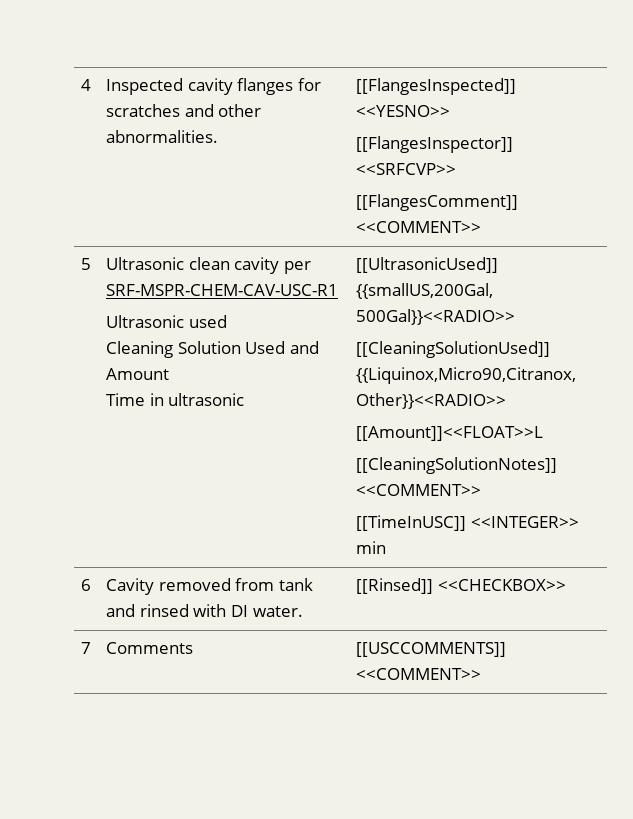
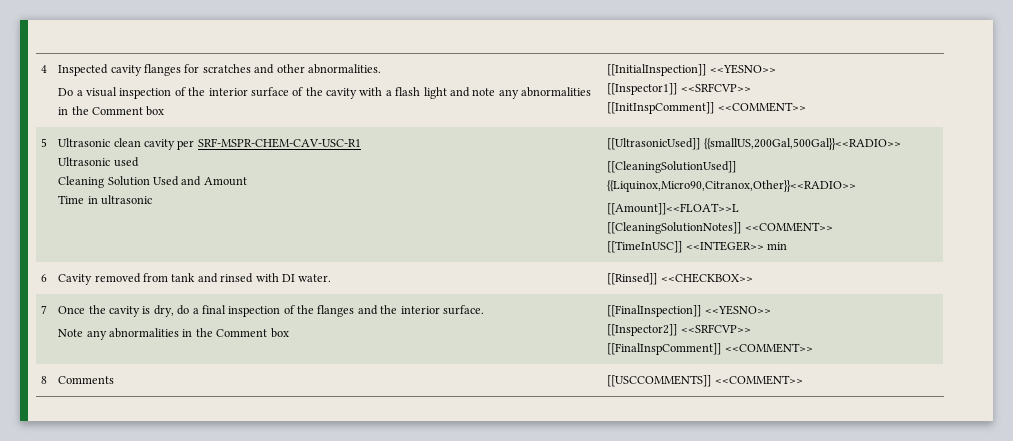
[356,78,517,95] [356,105,451,117] [356,136,514,153] [356,163,457,175] [356,194,519,211] | [[FlangesInspected]] <<YESNO>> // [[FlangesInspector]] <<SRFCVP>> // [[FlangesComment]] -> [58,87,592,99] [58,106,165,116] [607,64,776,76] [607,83,751,95] [607,102,715,114] // Do a visual inspection of the interior surface of the cavity with a flash light and note any abnormalities in the Comment box | [[InitialInspection]] <<YESNO>> // [[Inspector1]] <<SRFCVP>> // [[InitInspComment]]
(92, 648) none -> [58,305,484,317] [58,328,289,340] [607,305,771,317] [607,324,751,336] [607,343,813,355] [41,376,48,384] | Once the cavity is dry, do a final inspection of the flanges and the interior surface. // Note any abnormalities in the Comment box | [[FinalInspection]] <<YESNO>> // [[Inspector2]] <<SRFCVP>> // [[FinalInspComment]] <<COMMENT>> // 8

